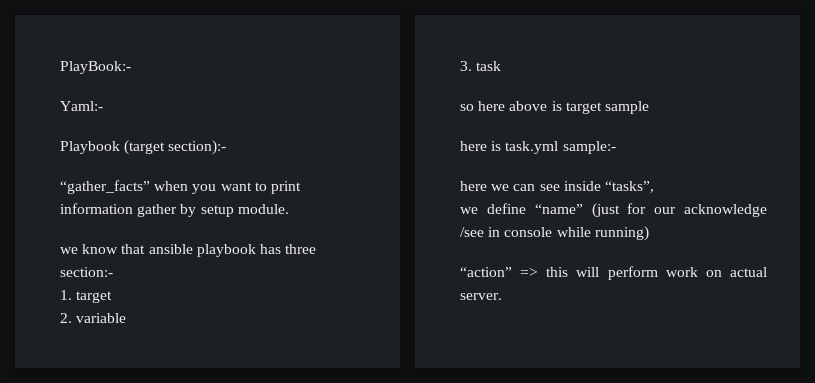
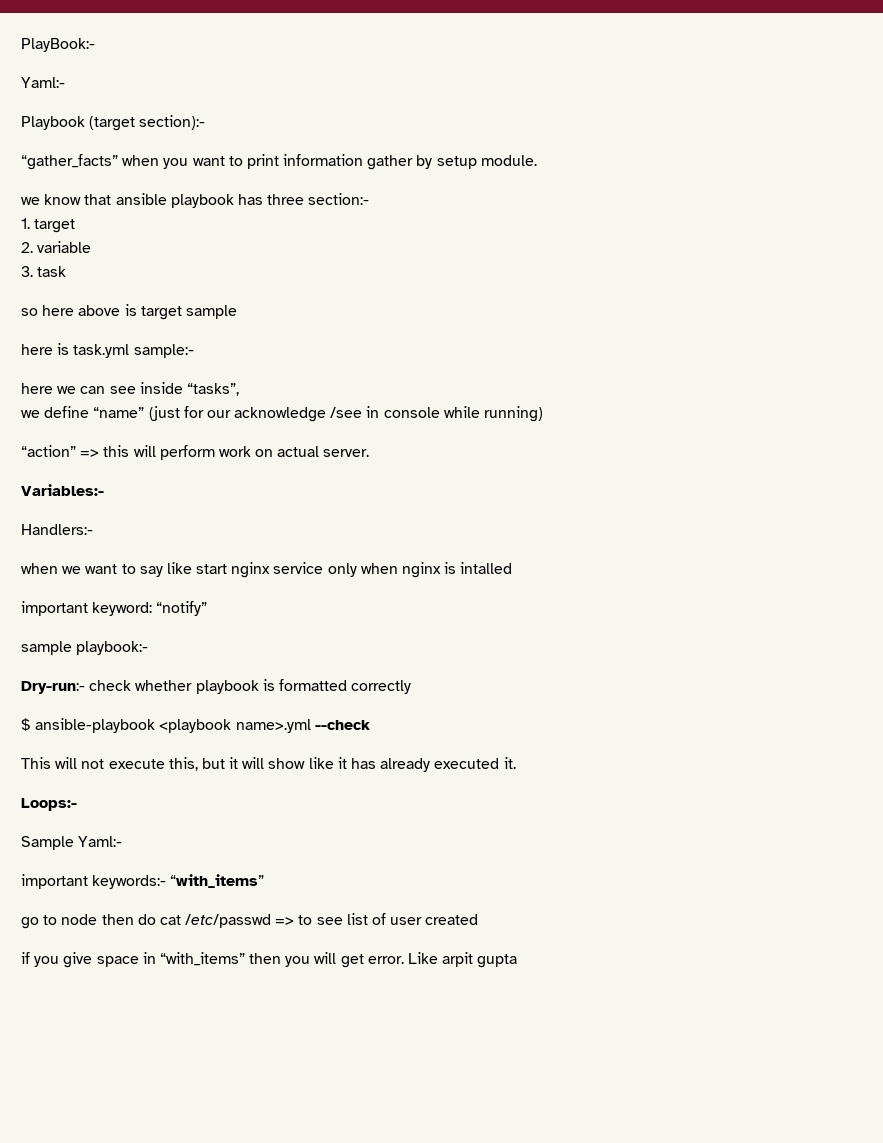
(502, 296) none -> [21,484,104,496] [21,524,93,535] [21,562,513,578] [21,601,208,616] [21,641,149,655] [21,679,412,694] [21,718,371,733] [21,757,516,772] [21,798,77,811] [21,836,123,850] [21,874,265,889] [21,913,479,929] [21,952,518,968] // Variables:- // Handlers:- // when we want to say like start nginx service only when nginx is intalled // important keyword: “notify” // sample playbook:- // Dry-run:- check whether playbook is formatted correctly // $ ansible-playbook <playbook name>.yml --check // This will not execute this, but it will show like it has already executed it. // Loops:- // Sample Yaml:- // important keywords:- “with_items” // go to node then do cat /etc/passwd => to see list of user created // if you give space in “with_items” then you will get error. Like arpit gupta

